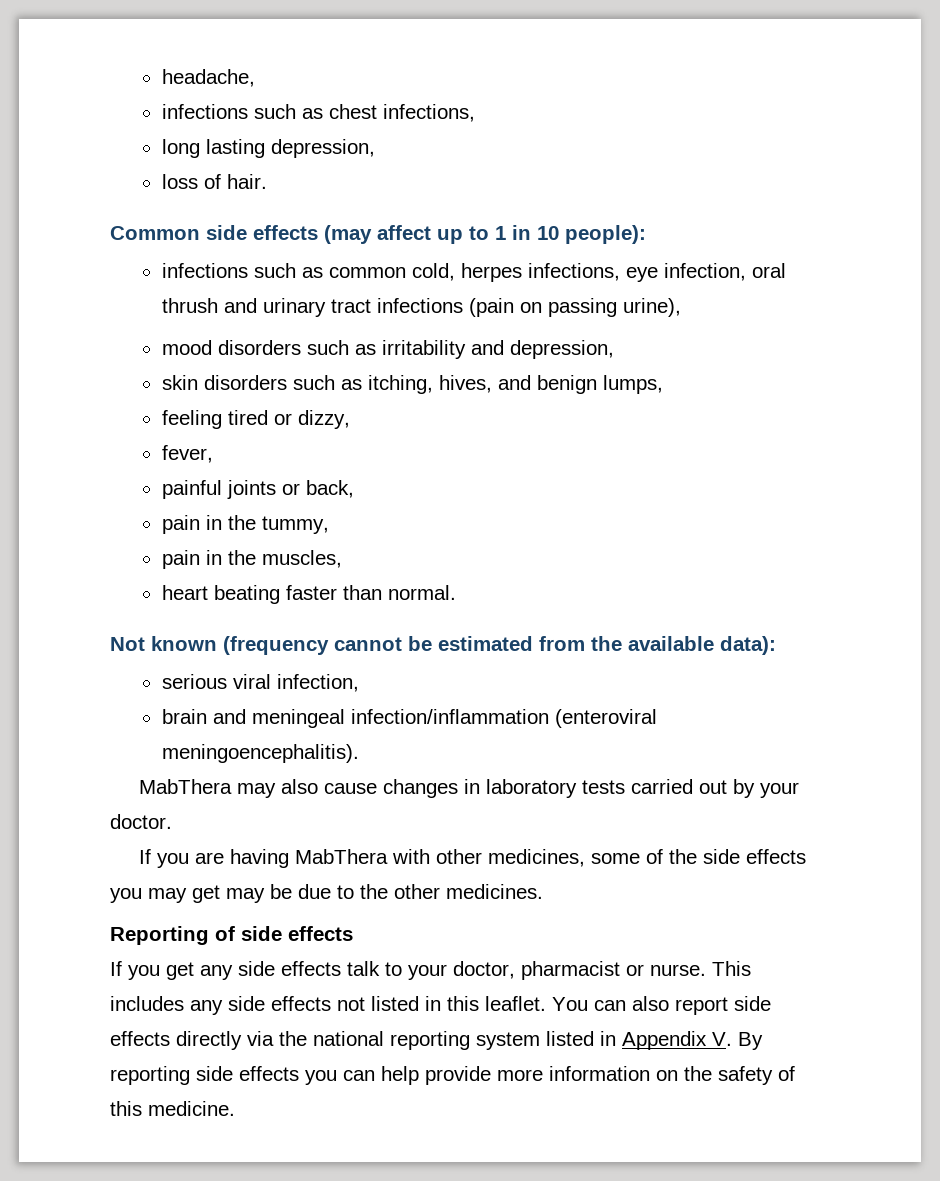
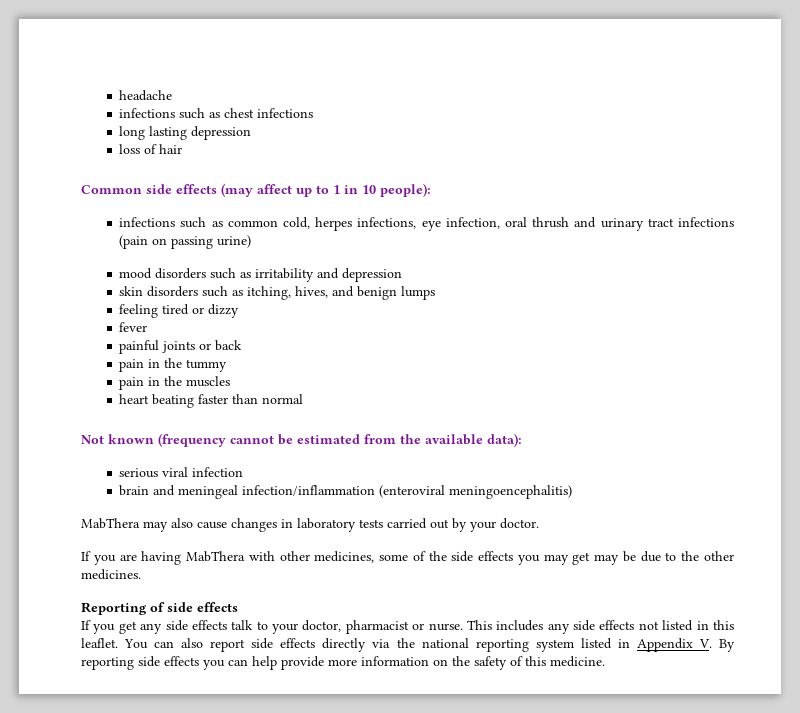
[161,69,255,87] headache, -> [119,90,173,101] headache
[382,104,475,122] infections, -> [257,108,314,118] infections
[270,139,375,158] depression, -> [191,126,252,140] depression
[226,174,267,189] hair. -> [159,144,183,154] hair
[622,298,681,317] urine), -> [217,235,252,248] urine)
[509,340,614,359] depression, -> [342,268,403,282] depression
[602,375,663,394] lumps, -> [401,286,436,300] lumps
[297,410,350,429] [161,445,213,463] dizzy, // fever, -> [208,304,240,318] [119,322,148,332] dizzy // fever
[305,480,354,498] [161,515,329,534] [161,550,342,569] back, // pain in the tummy, // pain in the muscles, -> [215,340,243,351] [119,358,228,372] [119,376,231,390] back // pain in the tummy // pain in the muscles
[387,585,456,600] normal. -> [262,394,304,404] normal
[276,674,359,692] infection, -> [192,467,244,477] infection
[161,744,359,763] meningoencephalitis). -> [449,485,573,499] meningoencephalitis)

